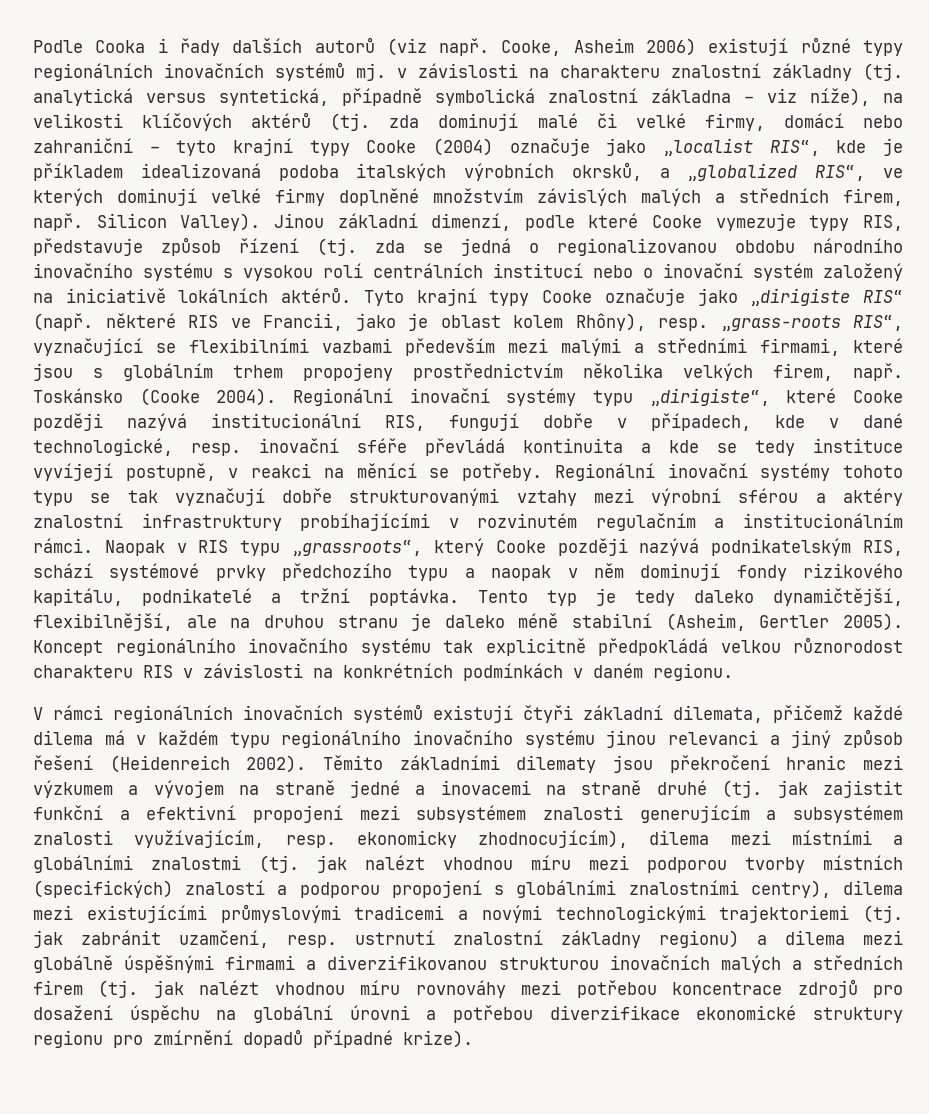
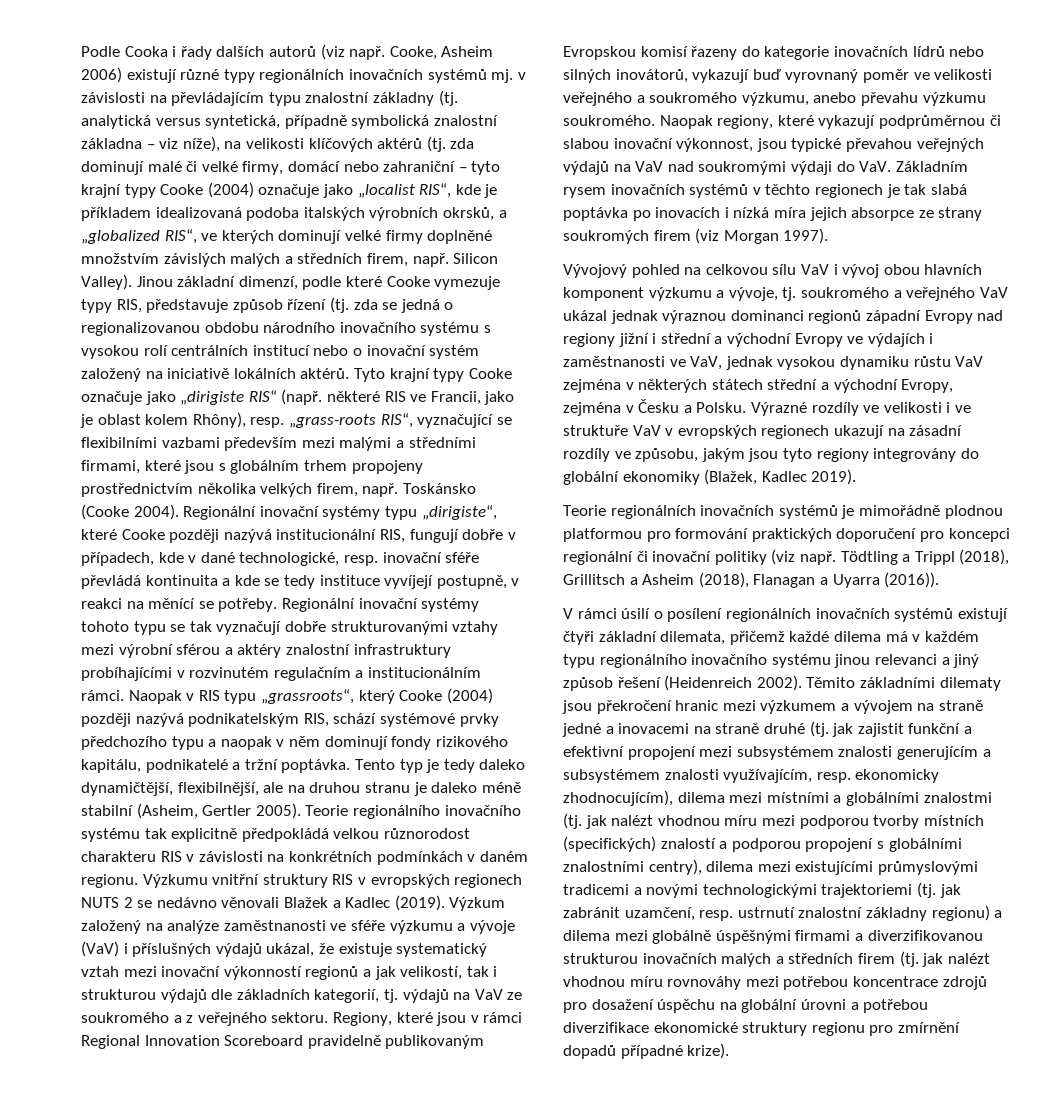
[560,65,660,78] charakteru -> [171,92,301,106] převládajícím typu
(546, 546) none -> [446,688,493,704] (2004)
[33,640,103,656] Koncept -> [305,805,349,816] Teorie
(733, 672) none -> [142,874,523,888] [81,895,506,911] [81,920,515,934] [81,941,488,957] [81,966,498,980] [81,989,523,1003] [81,1012,523,1026] [81,1035,485,1049] [563,46,985,60] [563,69,993,83] [563,92,986,106] [563,115,1001,129] [563,138,984,152] [563,161,968,175] [563,184,967,198] [563,207,983,221] [563,228,829,244] [563,264,983,278] [563,287,1008,301] [563,310,1004,324] [563,333,934,347] [563,356,984,370] [563,379,954,393] [563,399,971,416] [563,425,963,439] [563,448,979,462] [563,469,857,485] [563,505,1003,519] [563,528,1010,542] [563,549,1010,565] [563,572,940,588] Výzkumu vnitřní struktury RIS v evropských regionech NUTS 2 se nedávno věnovali Blažek a Kadlec (2019). Výzkum založený na analýze zaměstnanosti ve sféře výzkumu a vývoje (VaV) i příslušných výdajů ukázal, že existuje systematický vztah mezi inovační výkonností regionů a jak velikostí, tak i strukturou výdajů dle základních kategorií, tj. výdajů na VaV ze soukromého a z veřejného sektoru. Regiony, které jsou v rámci Regional Innovation Scoreboard pravidelně publikovaným Evropskou komisí řazeny do kategorie inovačních lídrů nebo silných inovátorů, vykazují buď vyrovnaný poměr ve velikosti veřejného a soukromého výzkumu, anebo převahu výzkumu soukromého. Naopak regiony, které vykazují podprůměrnou či slabou inovační výkonnost, jsou typické převahou veřejných výdajů na VaV nad soukromými výdaji do VaV. Základním rysem inovačních systémů v těchto regionech je tak slabá poptávka po inovacích i nízká míra jejich absorpce ze strany soukromých firem (viz Morgan 1997). // Vývojový pohled na celkovou sílu VaV i vývoj obou hlavních komponent výzkumu a vývoje, tj. soukromého a veřejného VaV ukázal jednak výraznou dominanci regionů západní Evropy nad regiony jižní i střední a východní Evropy ve výdajích i zaměstnanosti ve VaV, jednak vysokou dynamiku růstu VaV zejména v některých státech střední a východní Evropy, zejména v Česku a Polsku. Výrazné rozdíly ve velikosti i ve struktuře VaV v evropských regionech ukazují na zásadní rozdíly ve způsobu, jakým jsou tyto regiony integrovány do globální ekonomiky (Blažek, Kadlec 2019). // Teorie regionálních inovačních systémů je mimořádně plodnou platformou pro formování praktických doporučení pro koncepci regionální či inovační politiky (viz např. Tödtling a Trippl (2018), Grillitsch a Asheim (2018), Flanagan a Uyarra (2016)).
(103, 712) none -> [621,608,723,622] úsilí o posílení

